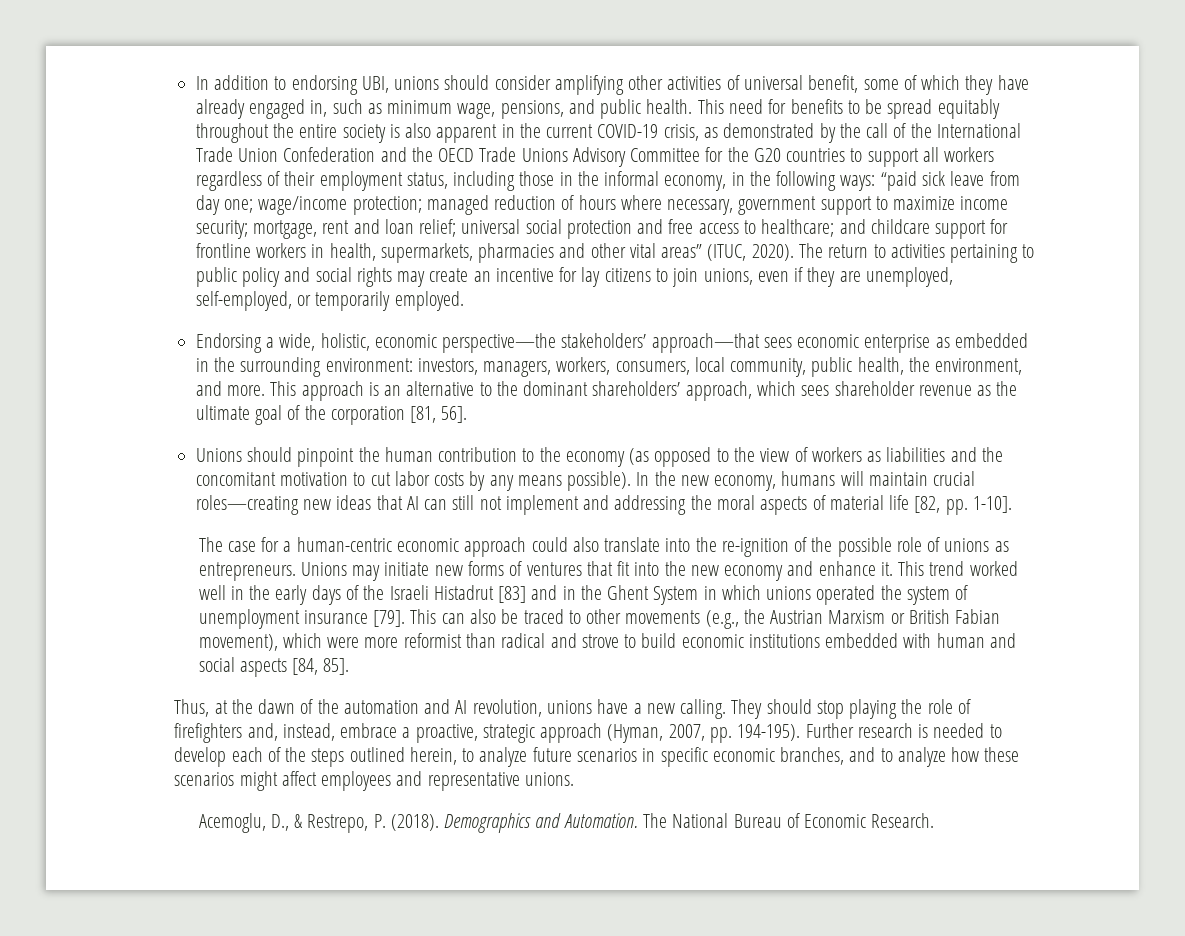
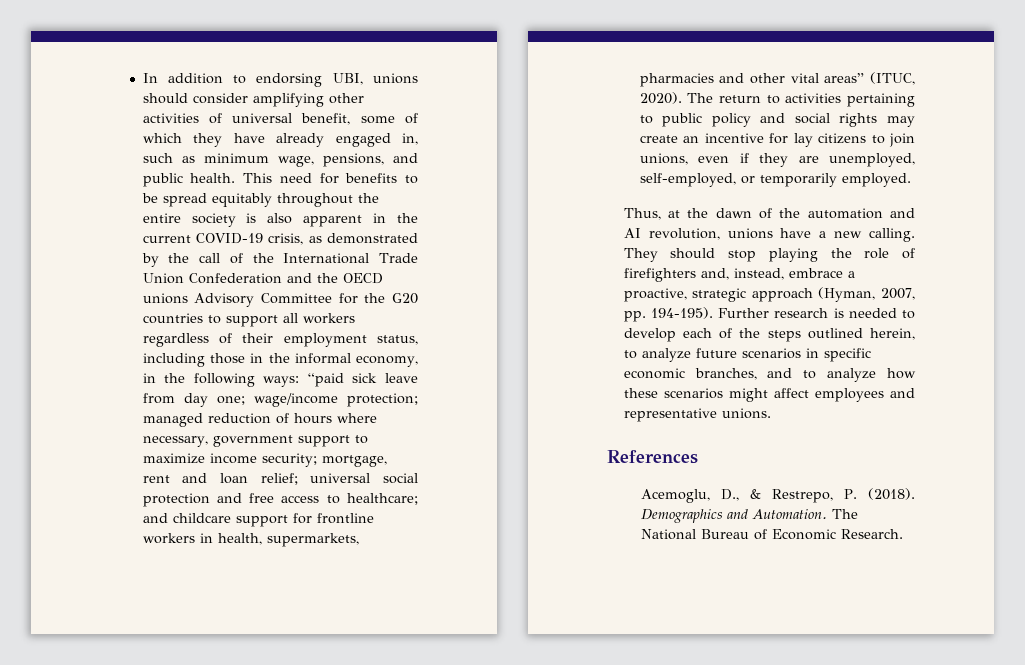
[479,147,568,162] Trade Unions -> [142,293,188,304] unions
[195,333,1028,353] [195,357,1023,377] [195,381,1018,401] [195,405,468,425] [195,447,1003,467] [195,471,976,491] [195,495,1012,515] [198,537,1009,557] [198,561,1018,581] [198,585,969,605] [198,609,1001,629] [198,633,1016,651] [198,657,350,677] // Endorsing a wide, holistic, economic perspective—the stakeholders’ approach—that sees economic enterprise as embedded in the surrounding environment: investors, managers, workers, consumers, local community, public health, the environment, and more. This approach is an alternative to the dominant shareholders’ approach, which sees shareholder revenue as the ultimate goal of the corporation [81, 56]. // Unions should pinpoint the human contribution to the economy (as opposed to the view of workers as liabilities and the concomitant motivation to cut labor costs by any means possible). In the new economy, humans will maintain crucial roles—creating new ideas that AI can still not implement and addressing the moral aspects of material life [82, pp. 1-10]. // The case for a human-centric economic approach could also translate into the re-ignition of the possible role of unions as entrepreneurs. Unions may initiate new forms of ventures that fit into the new economy and enhance it. This trend worked well in the early days of the Israeli Histadrut [83] and in the Ghent System in which unions operated the system of unemployment insurance [79]. This can also be traced to other movements (e.g., the Austrian Marxism or British Fabian movement), which were more reformist than radical and strove to build economic institutions embedded with human and social aspects [84, 85]. -> (911, 180) none
(574, 779) none -> [607,450,698,464] // References

